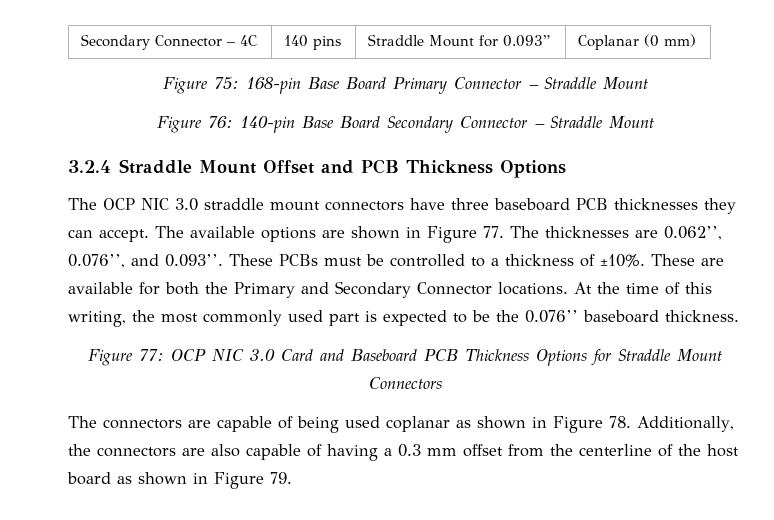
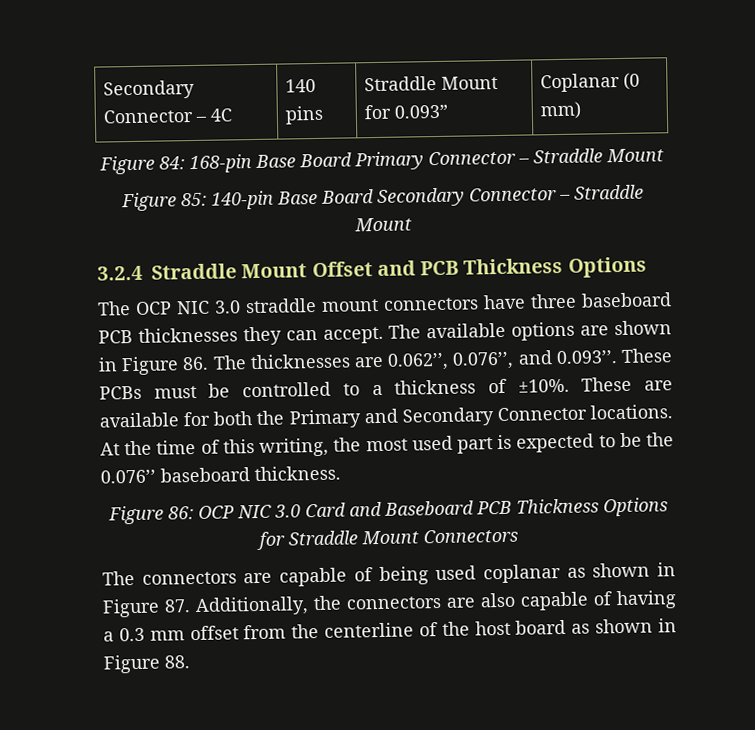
[213,77,239,90] 75: -> [159,156,185,170] 84:
[207,116,233,128] 76: -> [181,192,207,207] 85:
[483,226,504,238] 77. -> [182,356,210,371] 86.
[203,310,282,326] commonly -> (408, 445) none
[139,349,164,361] 77: -> [167,506,194,520] 86:
[609,416,631,428] 78. -> [164,599,191,613] 87.
[270,472,292,484] 79. -> [164,655,190,669] 88.

